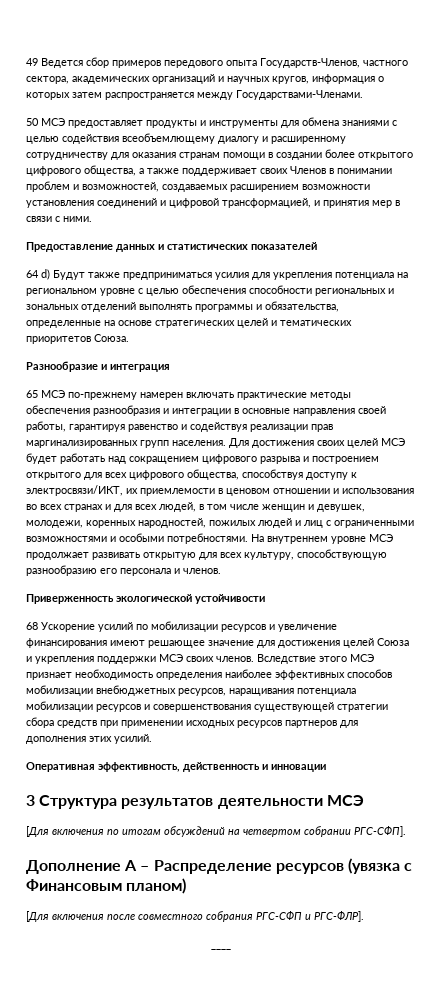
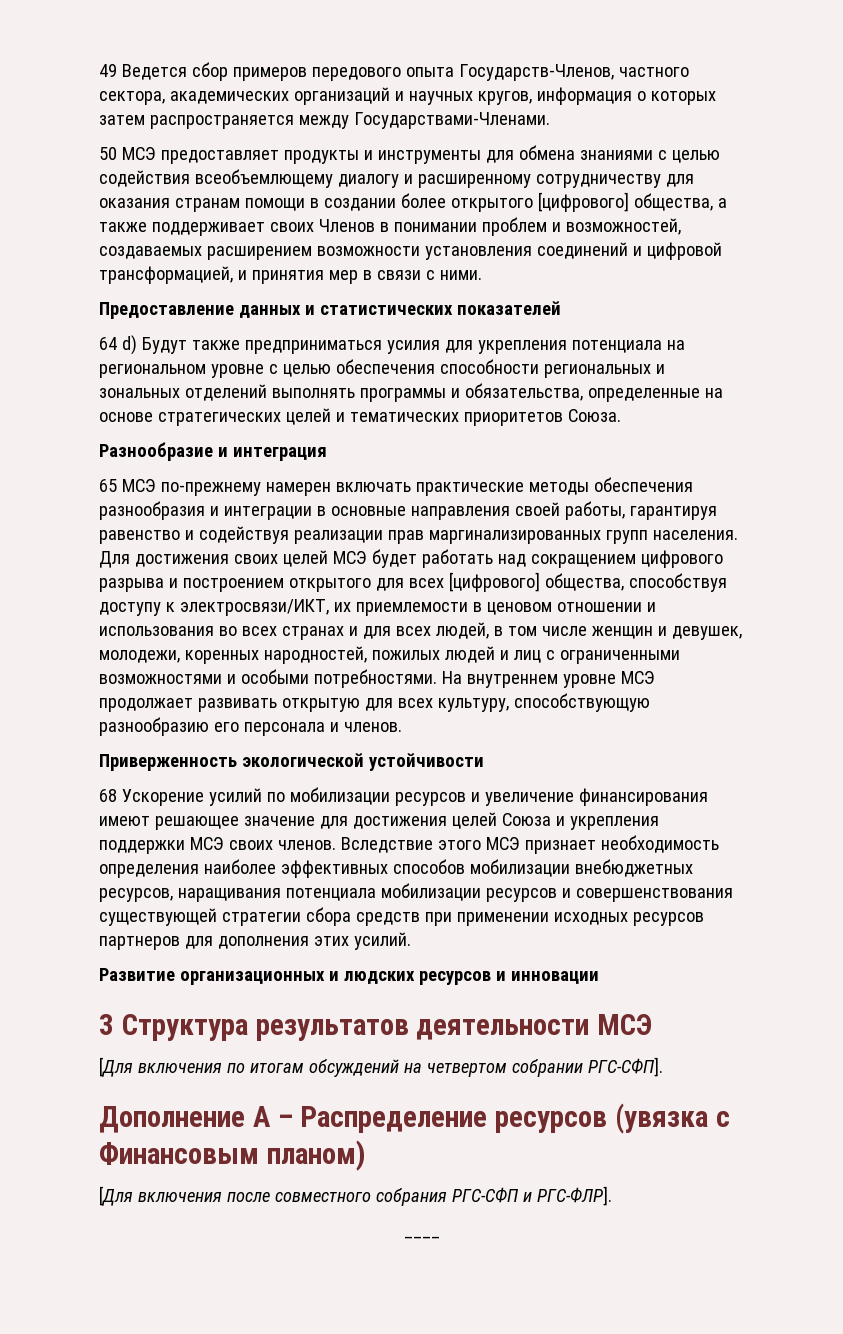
[26,166,81,176] цифрового -> [537,192,629,212] [цифрового]
[129,470,184,480] цифрового -> [448,572,540,592] [цифрового]
[26,762,260,772] Оперативная эффективность, действенность -> [99,968,491,985] Развитие организационных и людских ресурсов

